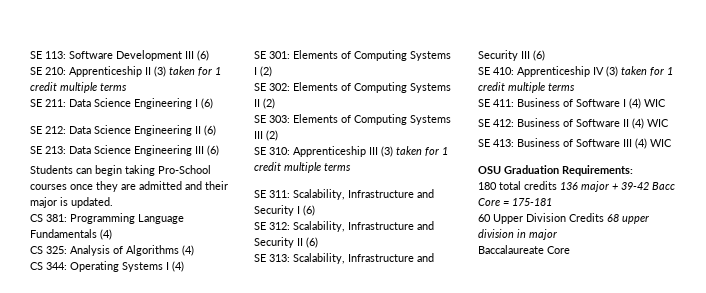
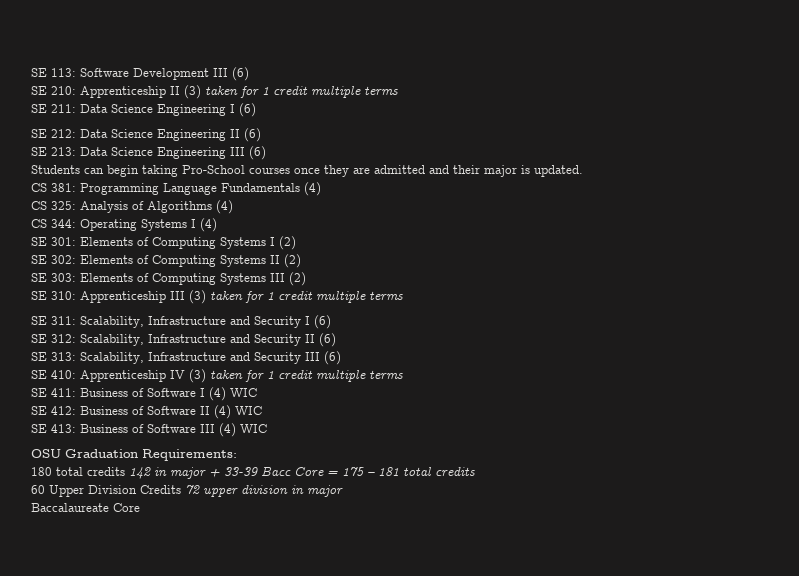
[560,182,578,190] 136 -> [129,467,167,479] 142 in
[621,182,649,190] 39-42 -> [224,467,258,476] 33-39
[512,198,552,206] 175-181 -> [342,467,475,476] 175 – 181 total credits
[607,214,619,222] 68 -> [185,485,200,494] 72

